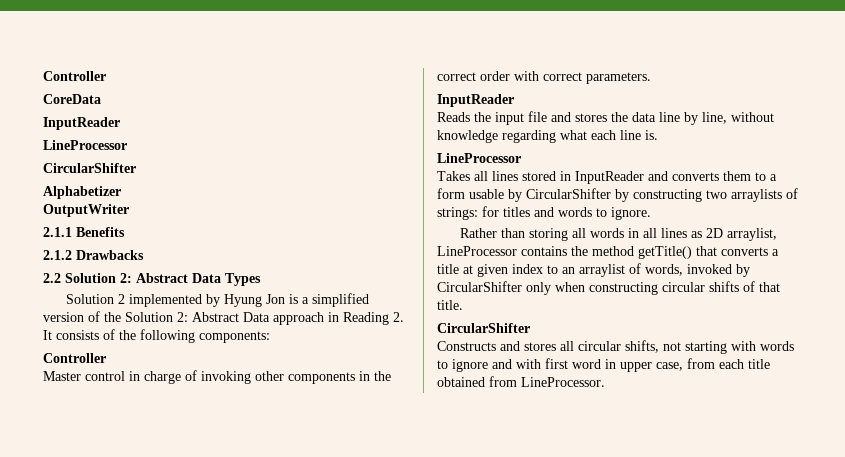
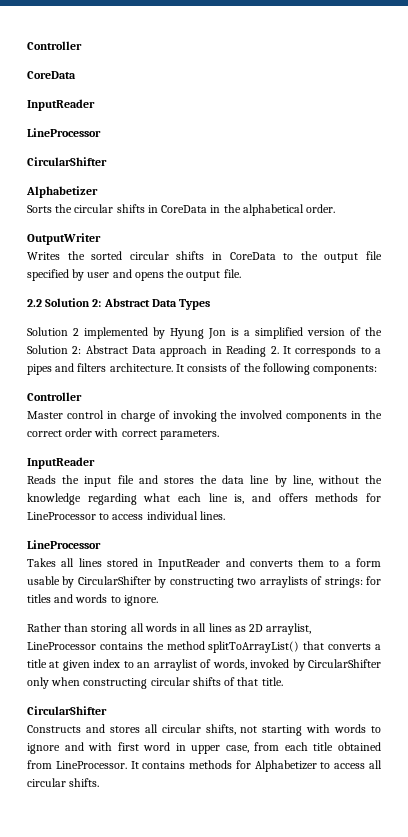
[43,204,129,217] [43,227,125,237] [43,250,144,260] OutputWriter // 2.1.1 Benefits // 2.1.2 Drawbacks -> [27,204,336,216] [27,233,101,245] [27,251,383,263] [27,269,241,281] Sorts the circular shifts in CoreData in the alphabetical order. // OutputWriter // Writes the sorted circular shifts in CoreData to the output file specified by user and opens the output file.
(52, 335) none -> [295,345,382,357] [27,363,184,375] corresponds to a pipes and filters architecture. It
[255,371,284,381] other -> [220,410,283,419] the involved
(774, 117) none -> [365,475,383,484] the
[645,130,658,140] is. -> [234,493,381,504] [27,511,225,520] is, and offers methods for LineProcessor to access individual lines.
[638,246,692,259] getTitle() -> [208,641,300,653] splitToArrayList()
(605, 382) none -> [130,760,382,772] [27,778,100,787] It contains methods for Alphabetizer to access all circular shifts.

